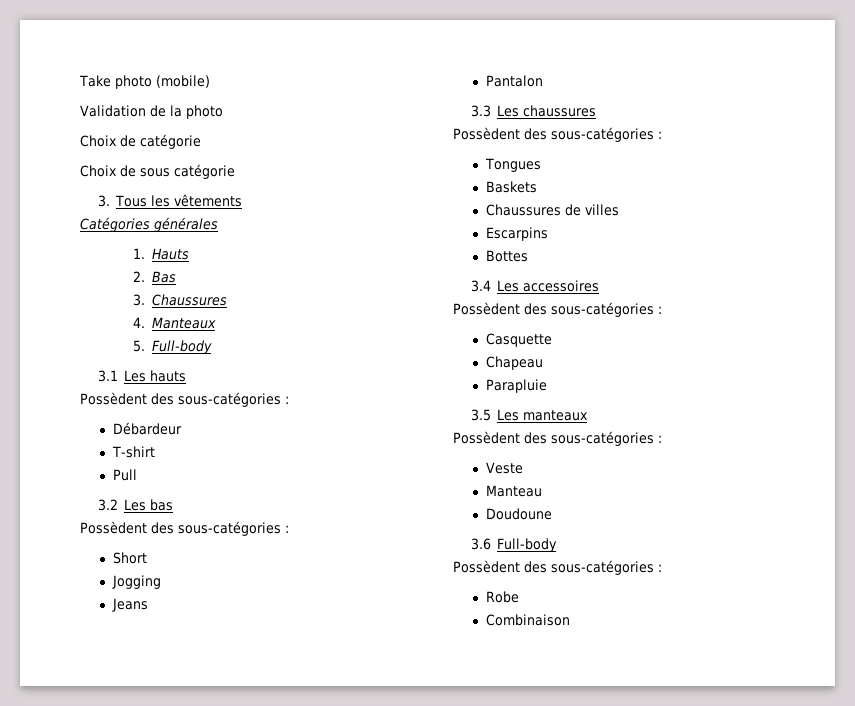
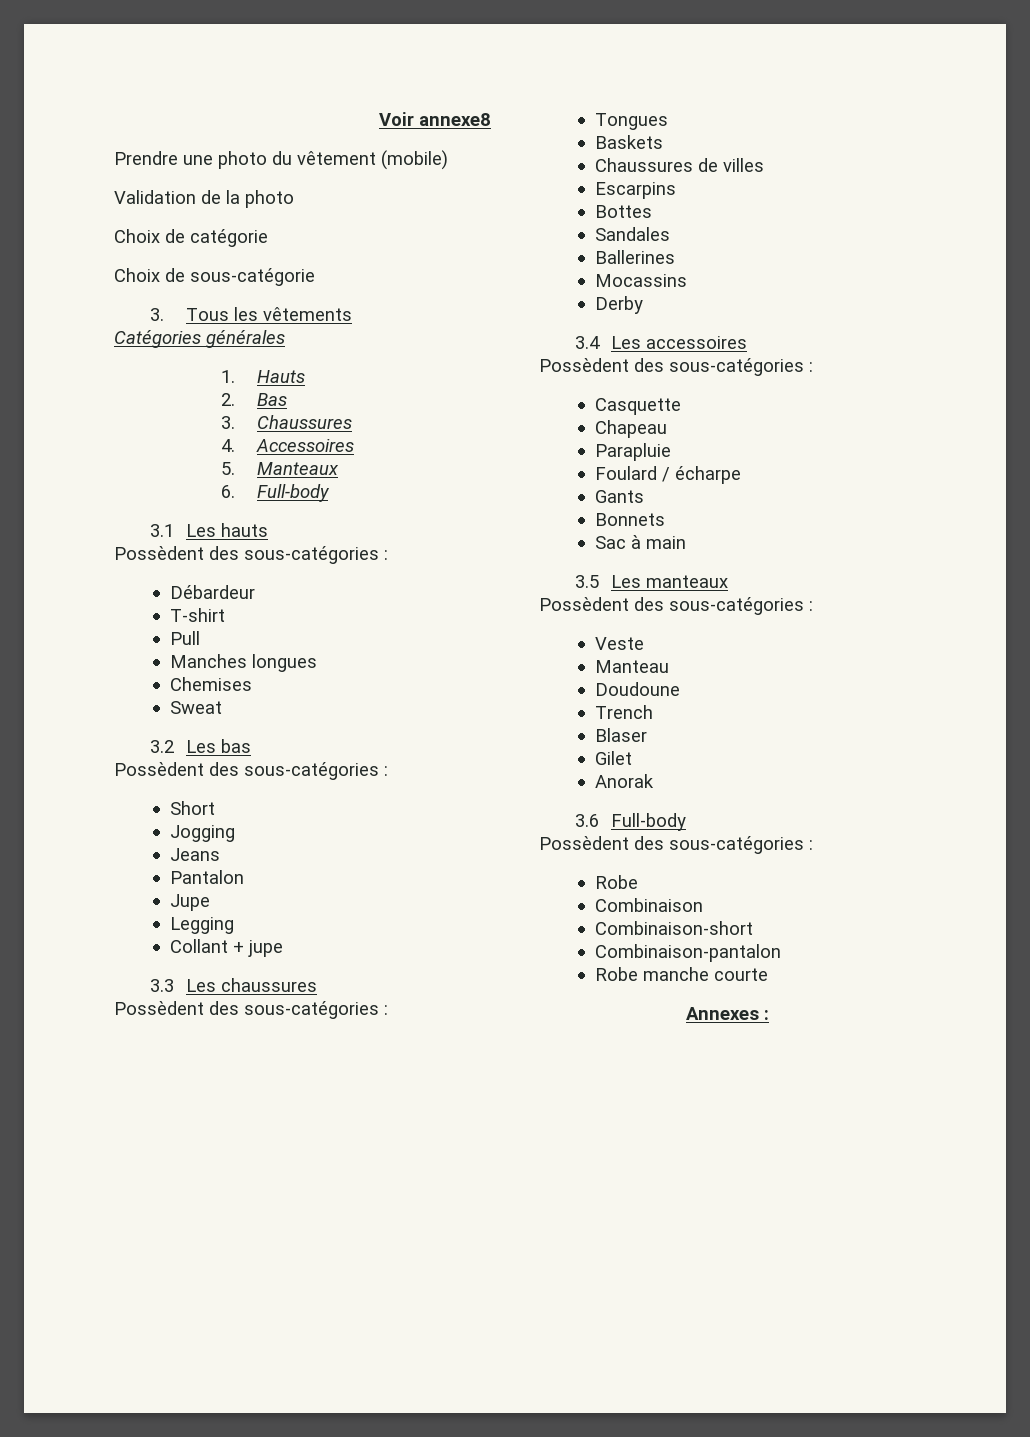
[79,75,152,89] Take photo -> [379,112,491,126] [114,151,376,169] Voir annexe8 // Prendre une photo du vêtement
[140,164,235,179] sous catégorie -> [190,268,315,286] sous-catégorie
(146, 322) none -> [256,439,355,452] [221,462,236,475] Accessoires // 5.
[133,340,146,352] 5. -> [221,485,236,498] 6.
(137, 475) none -> [170,654,318,672] [170,677,253,691] [170,701,223,714] // Manches longues // Chemises // Sweat
(543, 81) none -> [170,894,211,911] [170,917,235,934] [170,939,284,957] // Jupe // Legging // Collant + jupe
(528, 256) none -> [595,227,671,241] [595,250,676,264] [595,274,688,287] [595,296,644,314] // Sandales // Ballerines // Mocassins // Derby
(547, 386) none -> [595,466,742,484] [595,490,645,503] [595,513,666,526] [595,535,687,549] // Foulard / écharpe // Gants // Bonnets // Sac à main
(552, 514) none -> [595,705,654,719] [595,728,648,742] [595,751,633,765] [595,774,655,788] // Trench // Blaser // Gilet // Anorak
(570, 620) none -> [595,921,754,935] [595,944,782,962] [595,967,769,981] [686,1007,769,1020] // Combinaison-short // Combinaison-pantalon // Robe manche courte // Annexes :

